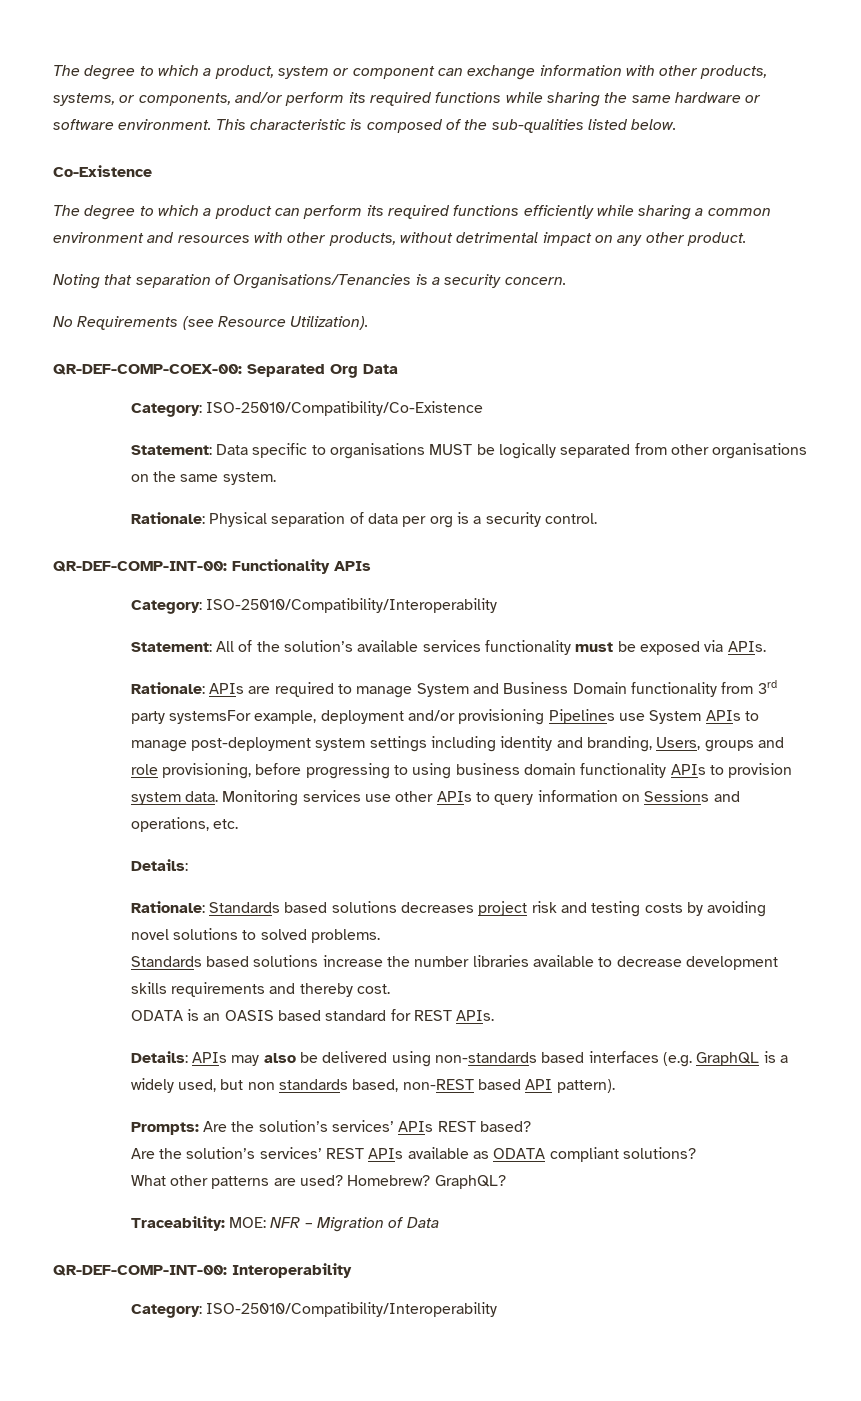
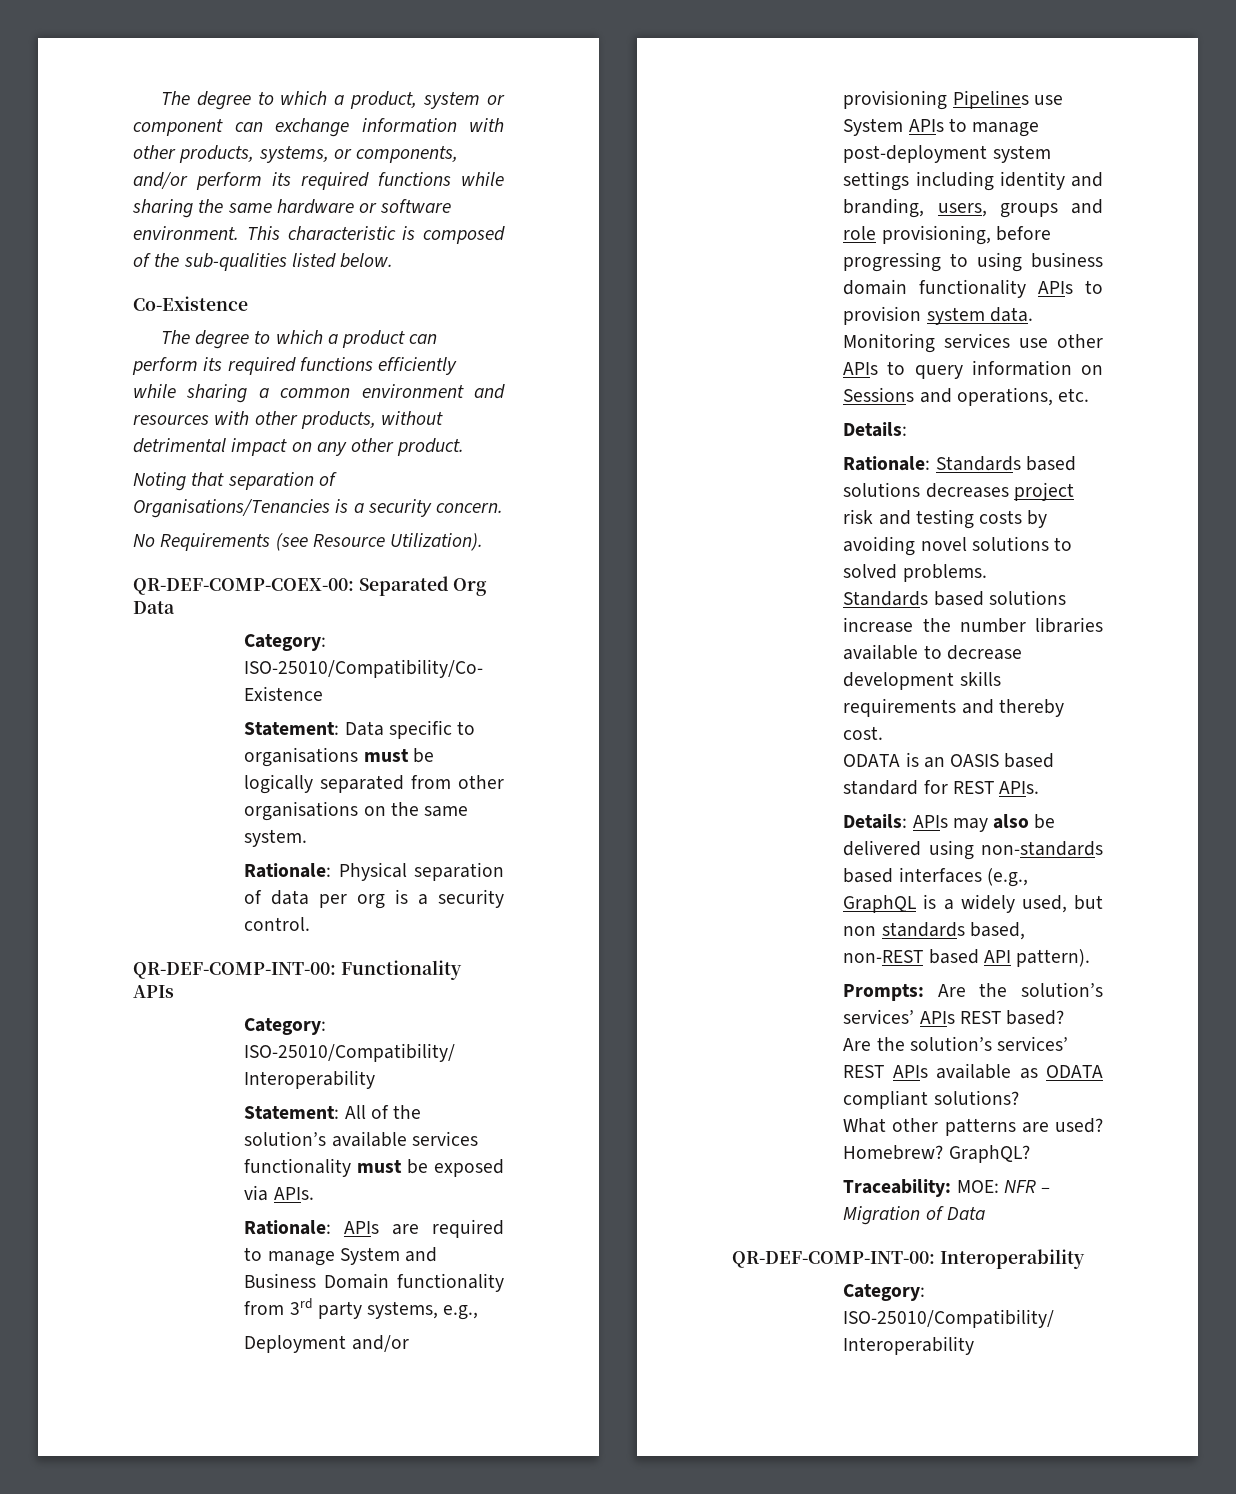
[429,444,473,455] MUST -> [363,749,409,762] must
[169,710,404,724] systemsFor example, deployment -> [367,1301,479,1320] [244,1335,347,1353] systems, e.g., // Deployment
[656,737,701,750] Users, -> [937,203,987,217] users,
[663,1052,693,1067] (e.g. -> [986,868,1028,887] (e.g.,

